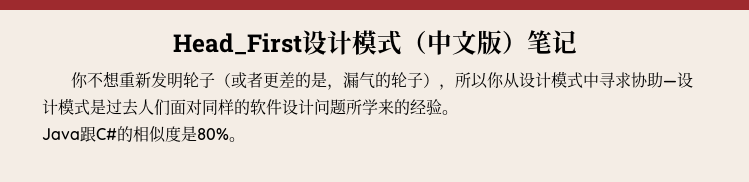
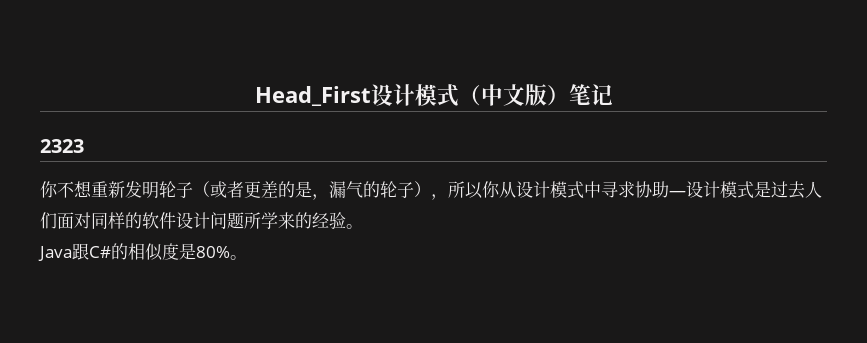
(577, 42) none -> [40,139,84,153] // 2323

